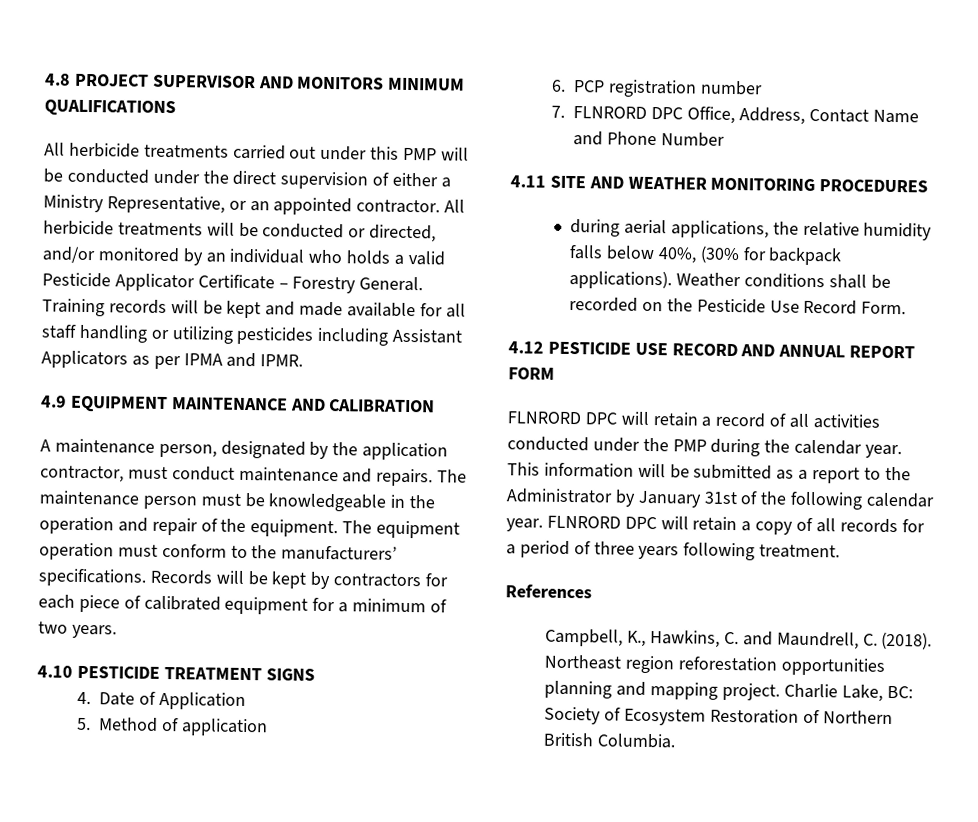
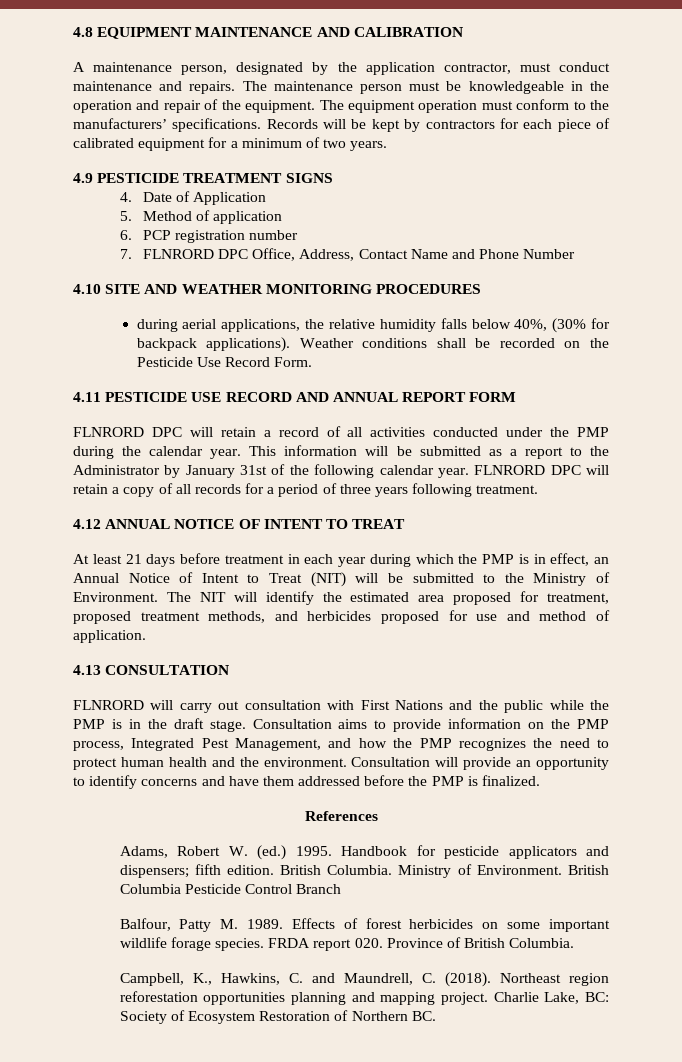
[73,73,466,91] [44,99,176,118] [44,142,469,161] [43,168,451,190] [43,194,466,216] [43,220,437,243] [42,246,445,266] [42,272,424,294] [42,298,466,319] [41,324,464,346] [41,350,304,370] [41,395,67,408] PROJECT SUPERVISOR AND MONITORS MINIMUM QUALIFICATIONS // All herbicide treatments carried out under this PMP will be conducted under the direct supervision of either a Ministry Representative, or an appointed contractor. All herbicide treatments will be conducted or directed, and/or monitored by an individual who holds a valid Pesticide Applicator Certificate – Forestry General. Training records will be kept and made available for all staff handling or utilizing pesticides including Assistant Applicators as per IPMA and IPMR. // 4.9 -> (93, 32) none
[37,665,73,678] 4.10 -> [73,173,93,183] 4.9
[510,175,546,188] 4.11 -> [73,284,101,294] 4.10
[508,341,544,354] 4.12 -> [73,392,101,402] 4.11
[505,584,592,599] References -> [73,519,406,529] [73,553,609,567] [73,572,611,587] [73,591,609,605] [73,610,611,624] [73,630,146,643] [73,665,230,675] [73,700,609,713] [73,718,609,732] [73,738,610,751] [73,757,609,770] [73,775,541,789] [304,811,378,821] [119,845,609,860] [119,864,609,878] [119,884,342,894] [119,918,610,932] [119,937,575,951] 4.12 ANNUAL NOTICE OF INTENT TO TREAT // At least 21 days before treatment in each year during which the PMP is in effect, an Annual Notice of Intent to Treat (NIT) will be submitted to the Ministry of Environment. The NIT will identify the estimated area proposed for treatment, proposed treatment methods, and herbicides proposed for use and method of application. // 4.13 CONSULTATION // FLNRORD will carry out consultation with First Nations and the public while the PMP is in the draft stage. Consultation aims to provide information on the PMP process, Integrated Pest Management, and how the PMP recognizes the need to protect human health and the environment. Consultation will provide an opportunity to identify concerns and have them addressed before the PMP is finalized. // References // Adams, Robert W. (ed.) 1995. Handbook for pesticide applicators and dispensers; fifth edition. British Columbia. Ministry of Environment. British Columbia Pesticide Control Branch // Balfour, Patty M. 1989. Effects of forest herbicides on some important wildlife forage species. FRDA report 020. Province of British Columbia.
[543,732,677,749] British Columbia. -> [411,1011,436,1021] BC.

